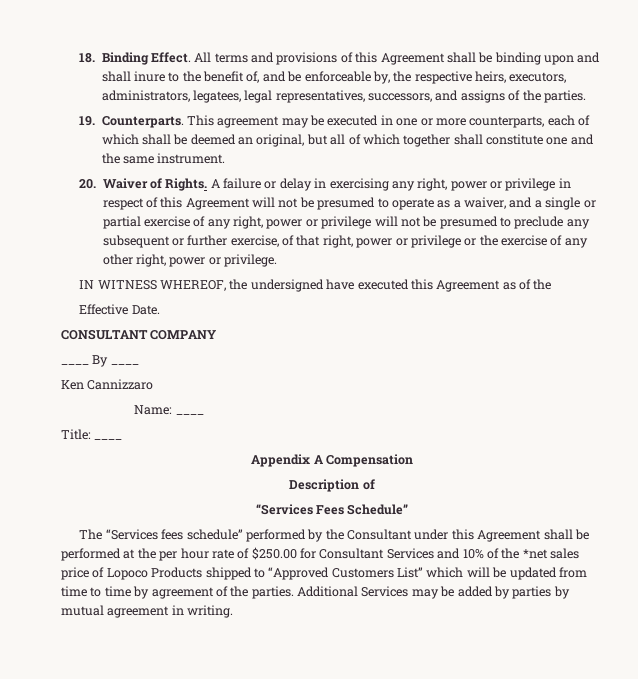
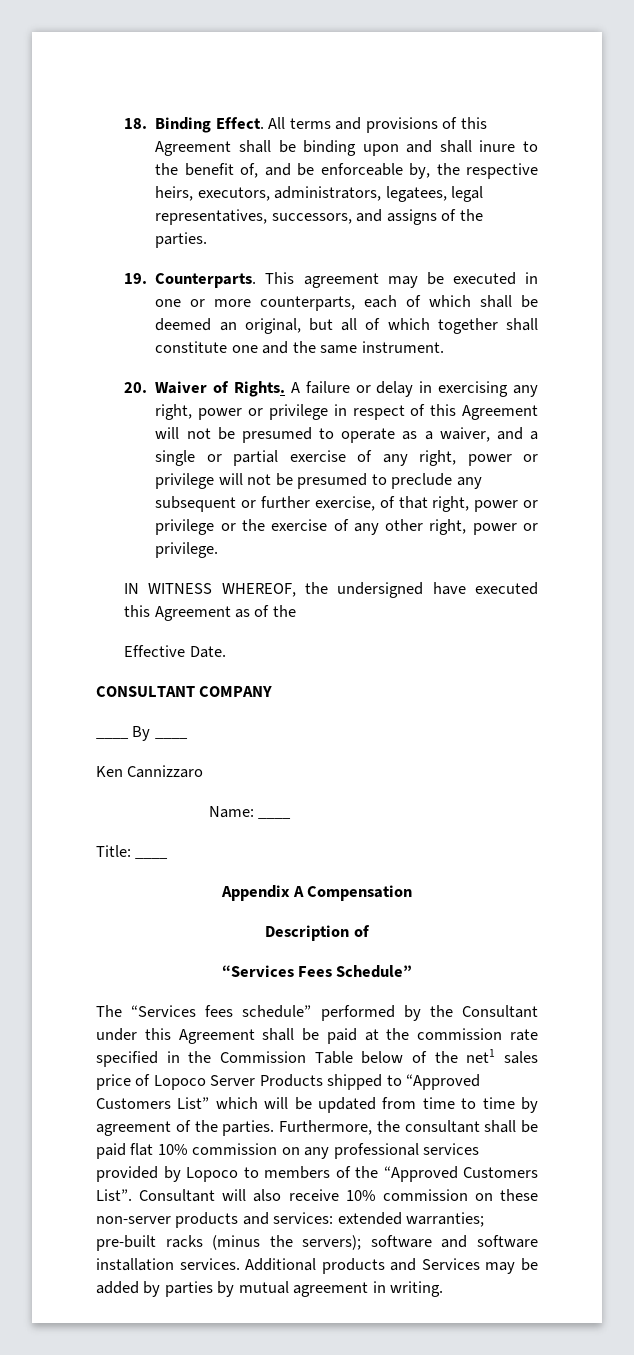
[61,548,121,561] performed -> [326,1028,357,1044] paid
[159,547,548,561] per hour rate of $250.00 for Consultant Services and 10% of the *net -> [417,1028,538,1041] [96,1049,496,1067] commission rate specified in the Commission Table below of the net1
(148, 574) none -> [210,1075,256,1086] Server
[297,586,358,597] Additional -> [279,1120,538,1135] [96,1143,480,1159] [96,1166,538,1182] [96,1189,538,1202] [96,1212,485,1228] [96,1235,538,1251] [96,1258,417,1274] Furthermore, the consultant shall be paid flat 10% commission on any professional services provided by Lopoco to members of the “Approved Customers List”. Consultant will also receive 10% commission on these non-server products and services: extended warranties; pre-built racks (minus the servers); software and software installation services. Additional products and

